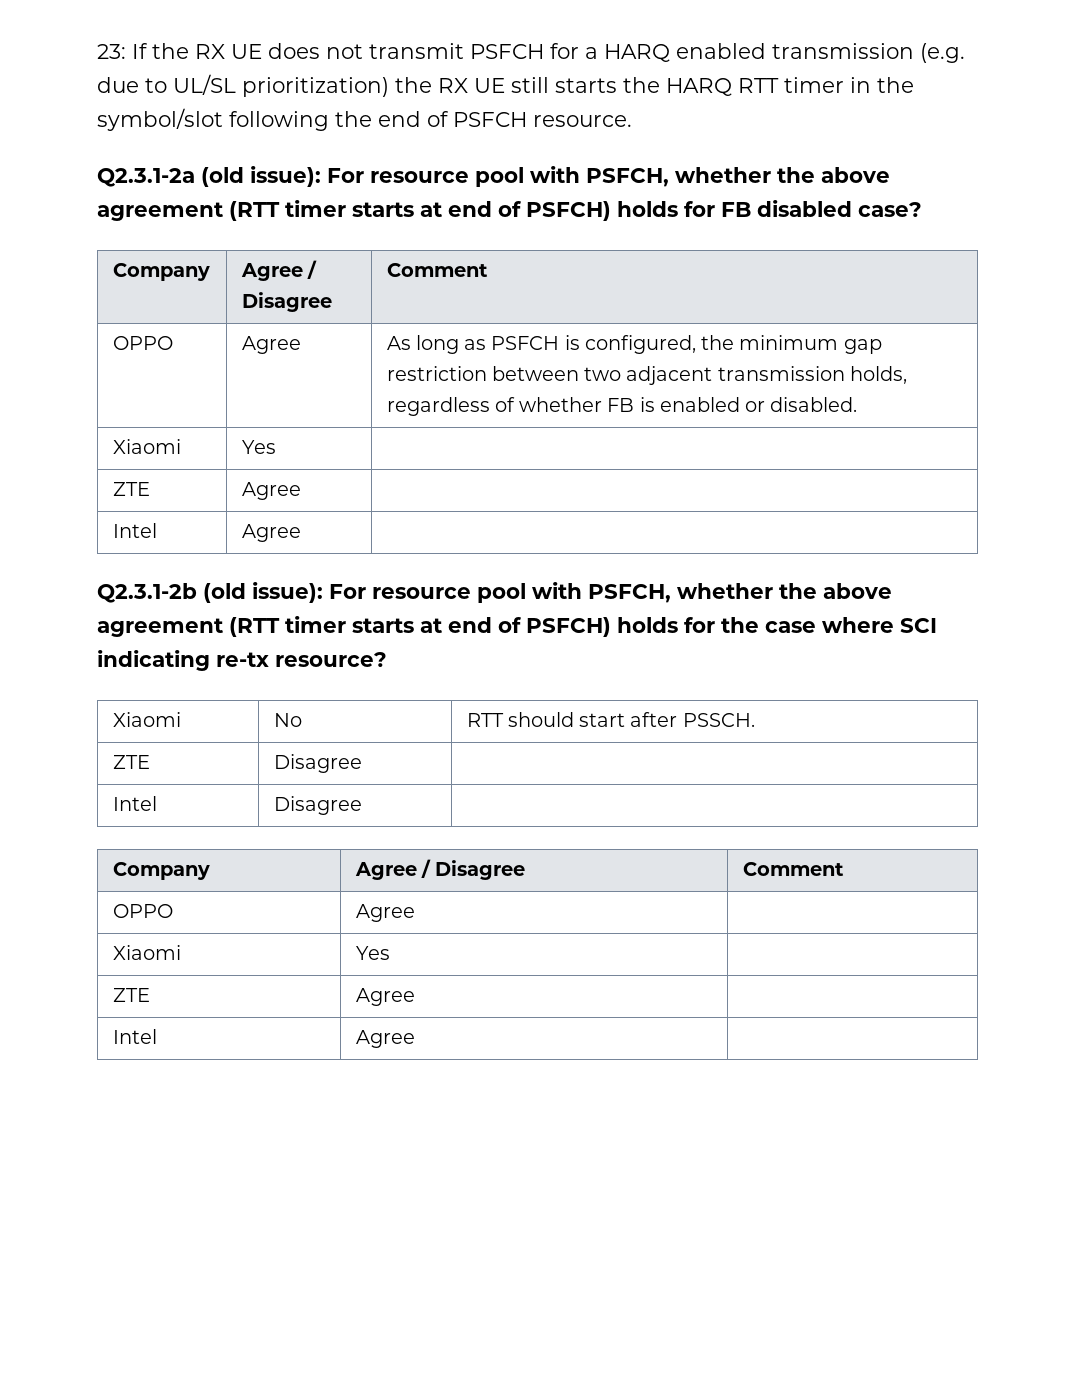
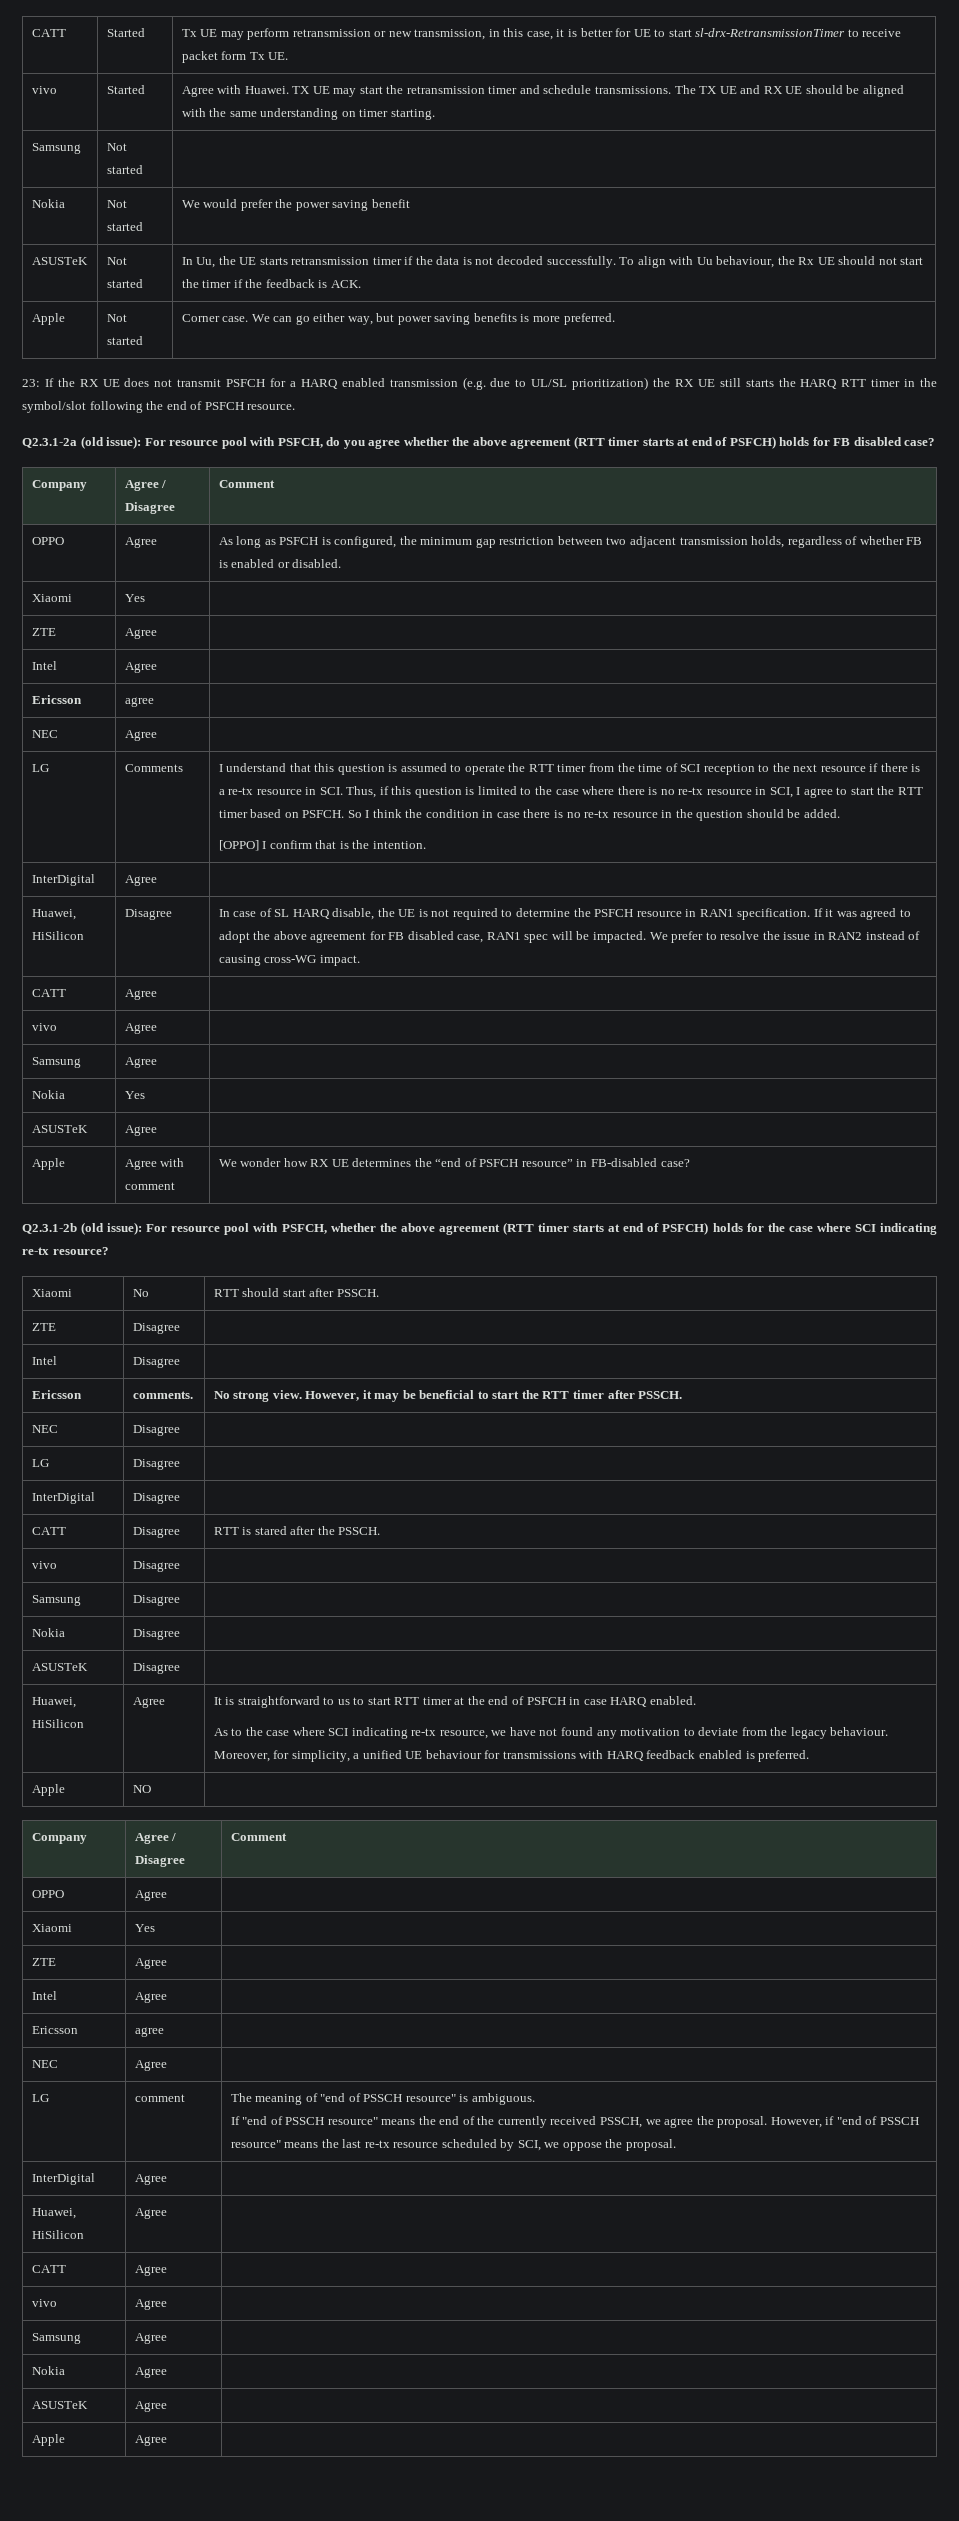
(97, 51) none -> [31,29,66,37] [106,28,145,37] [181,28,902,40] [181,51,289,63] [31,86,57,94] [106,85,145,94] [181,85,904,97] [181,108,435,120] [31,143,81,154] [106,143,127,151] [106,165,143,174] [31,199,65,208] [106,200,127,208] [106,222,143,231] [181,199,410,211] [31,257,88,265] [106,257,127,265] [106,279,143,288] [181,256,924,268] [181,279,361,288] [31,313,65,325] [106,314,127,322] [106,336,143,345] [181,313,615,325] CATT | Started | Tx UE may perform retransmission or new transmission, in this case, it is better for UE to start sl-drx-RetransmissionTimer to receive packet form Tx UE. // vivo | Started | Agree with Huawei. TX UE may start the retransmission timer and schedule transmissions. The TX UE and RX UE should be aligned with the same understanding on timer starting. // Samsung | Not started | // Nokia | Not started | We would prefer the power saving benefit // ASUSTeK | Not started | In Uu, the UE starts retransmission timer if the data is not decoded successfully. To align with Uu behaviour, the Rx UE should not start the timer if the feedback is ACK. // Apple | Not started | Corner case. We can go either way, but power saving benefits is more preferred. //
(669, 177) none -> [326,437,401,449] do you agree
(301, 533) none -> [31,695,82,704] [124,697,154,707] [31,730,58,738] [124,730,157,741] [31,764,49,772] [124,764,183,772] [218,763,921,775] [218,786,923,798] [218,809,840,821] [218,840,426,851] [31,874,95,886] [124,875,157,886] [31,909,76,920] [31,931,84,940] [124,909,172,920] [218,908,911,920] [218,931,921,943] [218,955,360,966] [31,989,66,997] [124,989,157,1000] [31,1023,57,1031] [124,1023,157,1034] [31,1057,81,1068] [124,1057,157,1068] [31,1090,65,1099] [124,1091,145,1099] [31,1125,88,1133] [124,1125,157,1136] [31,1158,65,1170] [124,1158,185,1170] [124,1182,175,1190] [218,1158,690,1167] // Ericsson | agree | // NEC | Agree | // LG | Comments | I understand that this question is assumed to operate the RTT timer from the time of SCI reception to the next resource if there is a re-tx resource in SCI. Thus, if this question is limited to the case where there is no re-tx resource in SCI, I agree to start the RTT timer based on PSFCH. So I think the condition in case there is no re-tx resource in the question should be added. // [OPPO] I confirm that is the intention. // InterDigital | Agree | // Huawei, HiSilicon | Disagree | In case of SL HARQ disable, the UE is not required to determine the PSFCH resource in RAN1 specification. If it was agreed to adopt the above agreement for FB disabled case, RAN1 spec will be impacted. We prefer to resolve the issue in RAN2 instead of causing cross-WG impact. // CATT | Agree | // vivo | Agree | // Samsung | Agree | // Nokia | Yes | // ASUSTeK | Agree | // Apple | Agree with comment | We wonder how RX UE determines the “end of PSFCH resource” in FB-disabled case?
(362, 805) none -> [31,1390,82,1399] [132,1391,193,1399] [213,1390,683,1402] [31,1425,58,1433] [132,1425,180,1436] [31,1459,49,1467] [132,1459,180,1470] [31,1492,95,1504] [132,1493,180,1504] [31,1527,66,1535] [132,1527,180,1538] [213,1526,381,1535] [31,1561,57,1569] [132,1561,180,1572] [31,1595,81,1606] [132,1595,180,1606] [31,1628,65,1637] [132,1629,180,1640] [31,1663,88,1671] [132,1663,180,1674] [31,1697,76,1708] [31,1719,84,1728] [132,1697,165,1708] [213,1696,696,1708] [213,1727,889,1739] [213,1750,810,1762] [31,1784,65,1796] [132,1785,151,1793] // Ericsson | comments. | No strong view. However, it may be beneficial to start the RTT timer after PSSCH. // NEC | Disagree | // LG | Disagree | // InterDigital | Disagree | // CATT | Disagree | RTT is stared after the PSSCH. // vivo | Disagree | // Samsung | Disagree | // Nokia | Disagree | // ASUSTeK | Disagree | // Huawei, HiSilicon | Agree | It is straightforward to us to start RTT timer at the end of PSFCH in case HARQ enabled. // As to the case where SCI indicating re-tx resource, we have not found any motivation to deviate from the legacy behaviour. Moreover, for simplicity, a unified UE behaviour for transmissions with HARQ feedback enabled is preferred. // Apple | NO |
(415, 1039) none -> [31,2026,78,2034] [134,2027,164,2037] [31,2060,58,2068] [134,2060,167,2071] [31,2094,49,2102] [134,2094,185,2102] [230,2093,535,2105] [230,2116,919,2128] [230,2139,677,2151] [31,2173,95,2185] [134,2174,167,2185] [31,2208,76,2219] [31,2230,84,2239] [134,2208,167,2219] [31,2265,66,2273] [134,2265,167,2276] [31,2299,57,2307] [134,2299,167,2310] [31,2333,81,2344] [134,2333,167,2344] [31,2366,65,2375] [134,2367,167,2378] [31,2401,88,2409] [134,2401,167,2412] [31,2434,65,2446] [134,2435,167,2446] // Ericsson | agree | // NEC | Agree | // LG | comment | The meaning of "end of PSSCH resource" is ambiguous. // If "end of PSSCH resource" means the end of the currently received PSSCH, we agree the proposal. However, if "end of PSSCH resource" means the last re-tx resource scheduled by SCI, we oppose the proposal. // InterDigital | Agree | // Huawei, HiSilicon | Agree | // CATT | Agree | // vivo | Agree | // Samsung | Agree | // Nokia | Agree | // ASUSTeK | Agree | // Apple | Agree |

